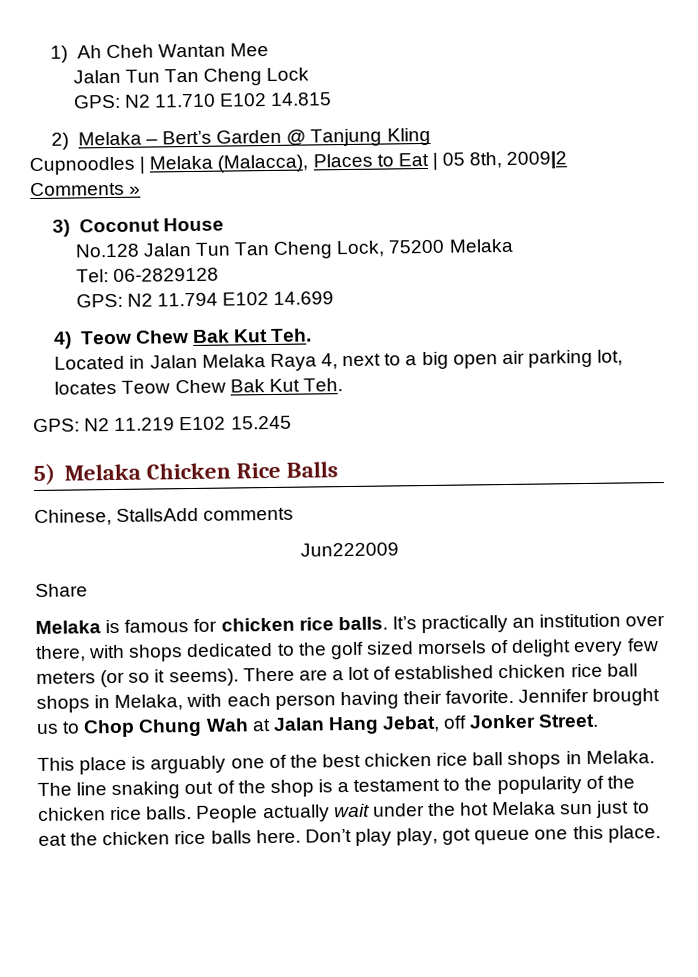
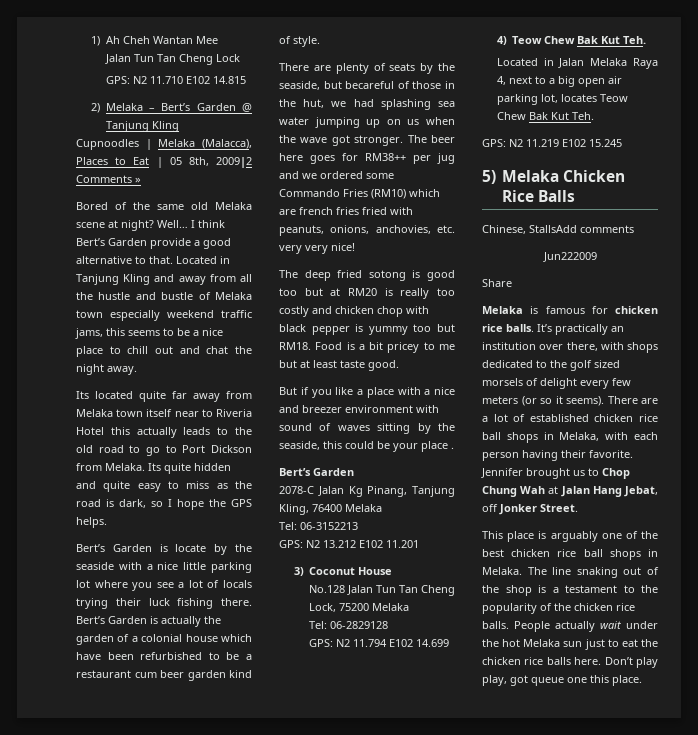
(142, 190) none -> [76,202,252,210] [76,220,225,231] [76,238,231,249] [76,256,230,264] [76,274,252,285] [76,292,253,300] [76,310,252,321] [75,328,223,339] [76,346,252,357] [76,364,137,375] [76,391,252,402] [76,409,252,417] [76,427,252,438] [76,445,252,456] [76,463,231,474] [76,481,252,492] [76,499,252,510] [76,517,107,528] [76,544,252,555] [76,562,252,573] [76,580,252,591] [76,598,252,609] [76,616,221,627] [76,634,253,645] [76,652,252,660] [76,670,252,681] [279,36,320,47] [279,63,455,74] [279,81,455,90] [279,99,455,110] [279,117,455,128] [279,135,455,146] [279,153,455,164] [279,171,394,179] [279,189,440,199] [279,207,413,215] [279,225,455,236] [279,243,355,254] [279,270,455,281] [279,288,455,299] [279,306,429,317] [279,324,455,335] [279,342,455,353] [279,360,399,371] [279,387,455,398] [279,405,439,413] [279,423,455,434] [279,441,454,452] [279,468,354,476] [279,486,455,497] [279,504,382,515] [279,522,358,530] [279,540,419,548] // Bored of the same old Melaka scene at night? Well… I think Bert’s Garden provide a good alternative to that. Located in Tanjung Kling and away from all the hustle and bustle of Melaka town especially weekend traffic jams, this seems to be a nice place to chill out and chat the night away. // Its located quite far away from Melaka town itself near to Riveria Hotel this actually leads to the old road to go to Port Dickson from Melaka. Its quite hidden and quite easy to miss as the road is dark, so I hope the GPS helps. // Bert’s Garden is locate by the seaside with a nice little parking lot where you see a lot of locals trying their luck fishing there. Bert’s Garden is actually the garden of a colonial house which have been refurbished to be a restaurant cum beer garden kind of style. // There are plenty of seats by the seaside, but becareful of those in the hut, we had splashing sea water jumping up on us when the wave got stronger. The beer here goes for RM38++ per jug and we ordered some Commando Fries (RM10) which are french fries fried with peanuts, onions, anchovies, etc. very very nice! // The deep fried sotong is good too but at RM20 is really too costly and chicken chop with black pepper is yummy too but RM18. Food is a bit pricey to me but at least taste good. // But if you like a place with a nice and breezer environment with sound of waves sitting by the seaside, this could be your place . // Bert’s Garden // 2078-C Jalan Kg Pinang, Tanjung Kling, 76400 Melaka // Tel: 06-3152213 // GPS: N2 13.212 E102 11.201

